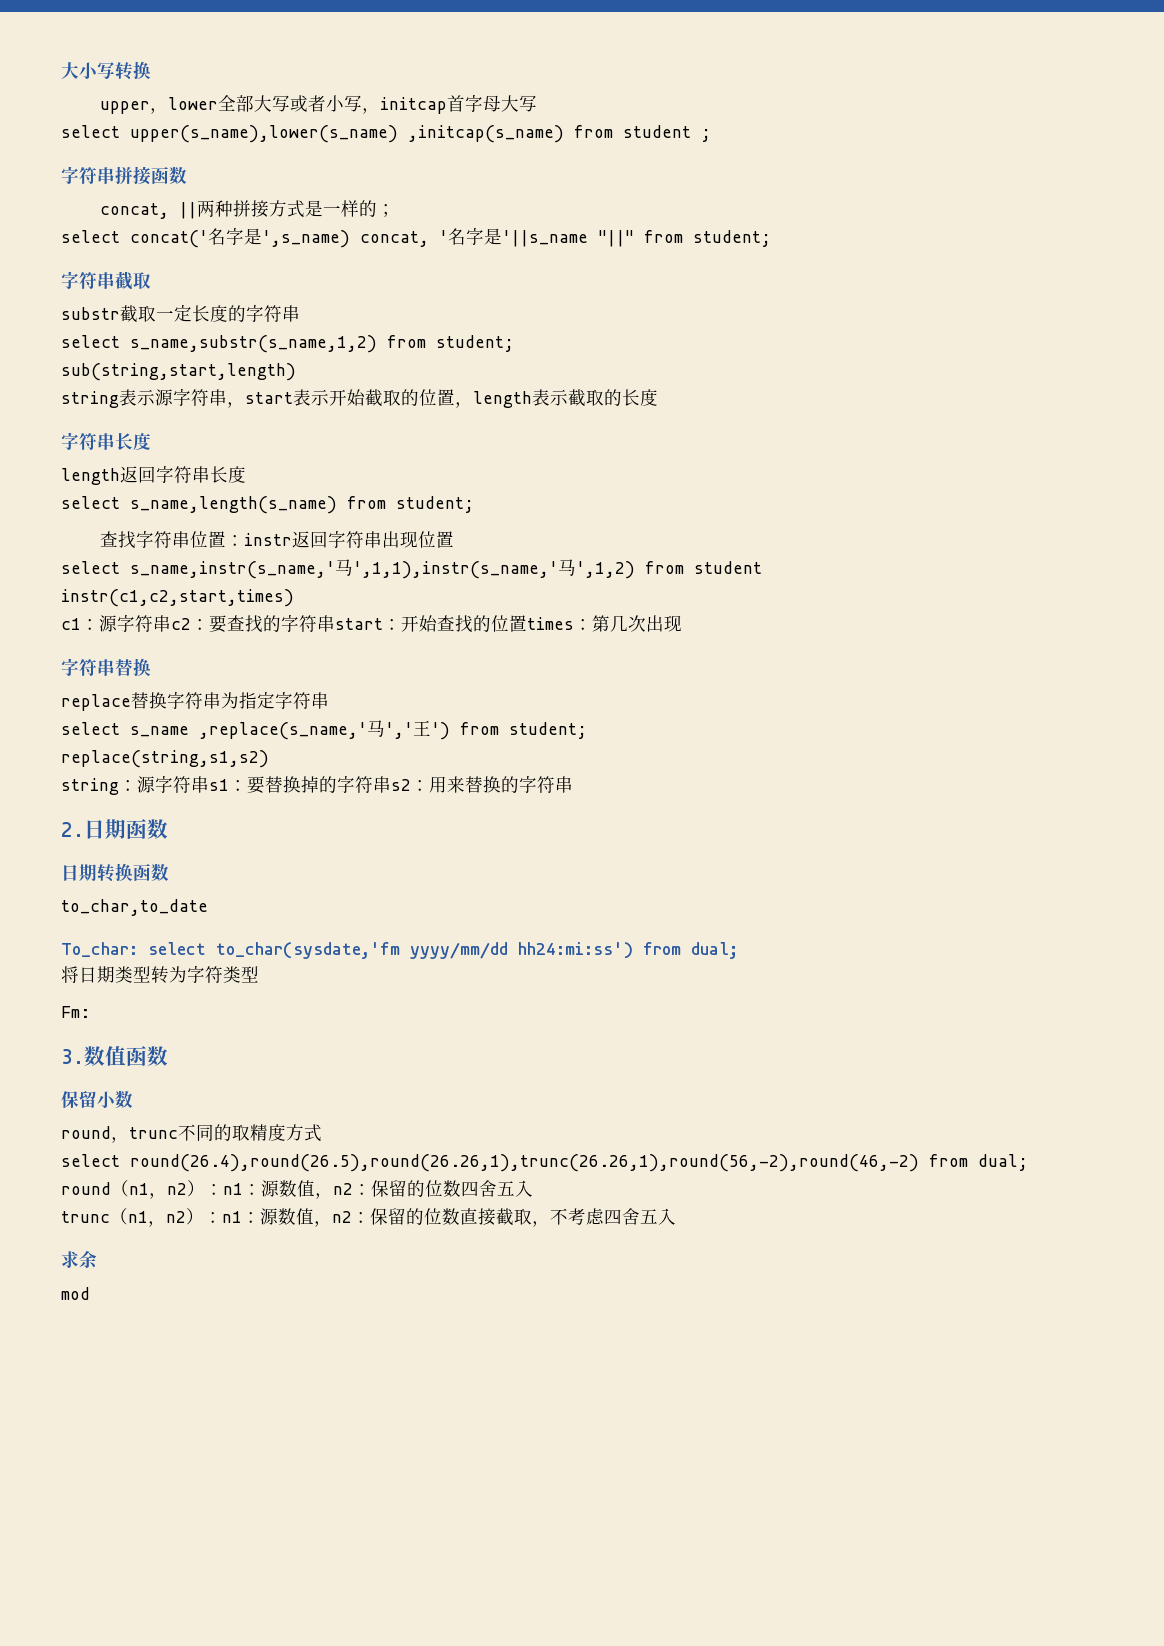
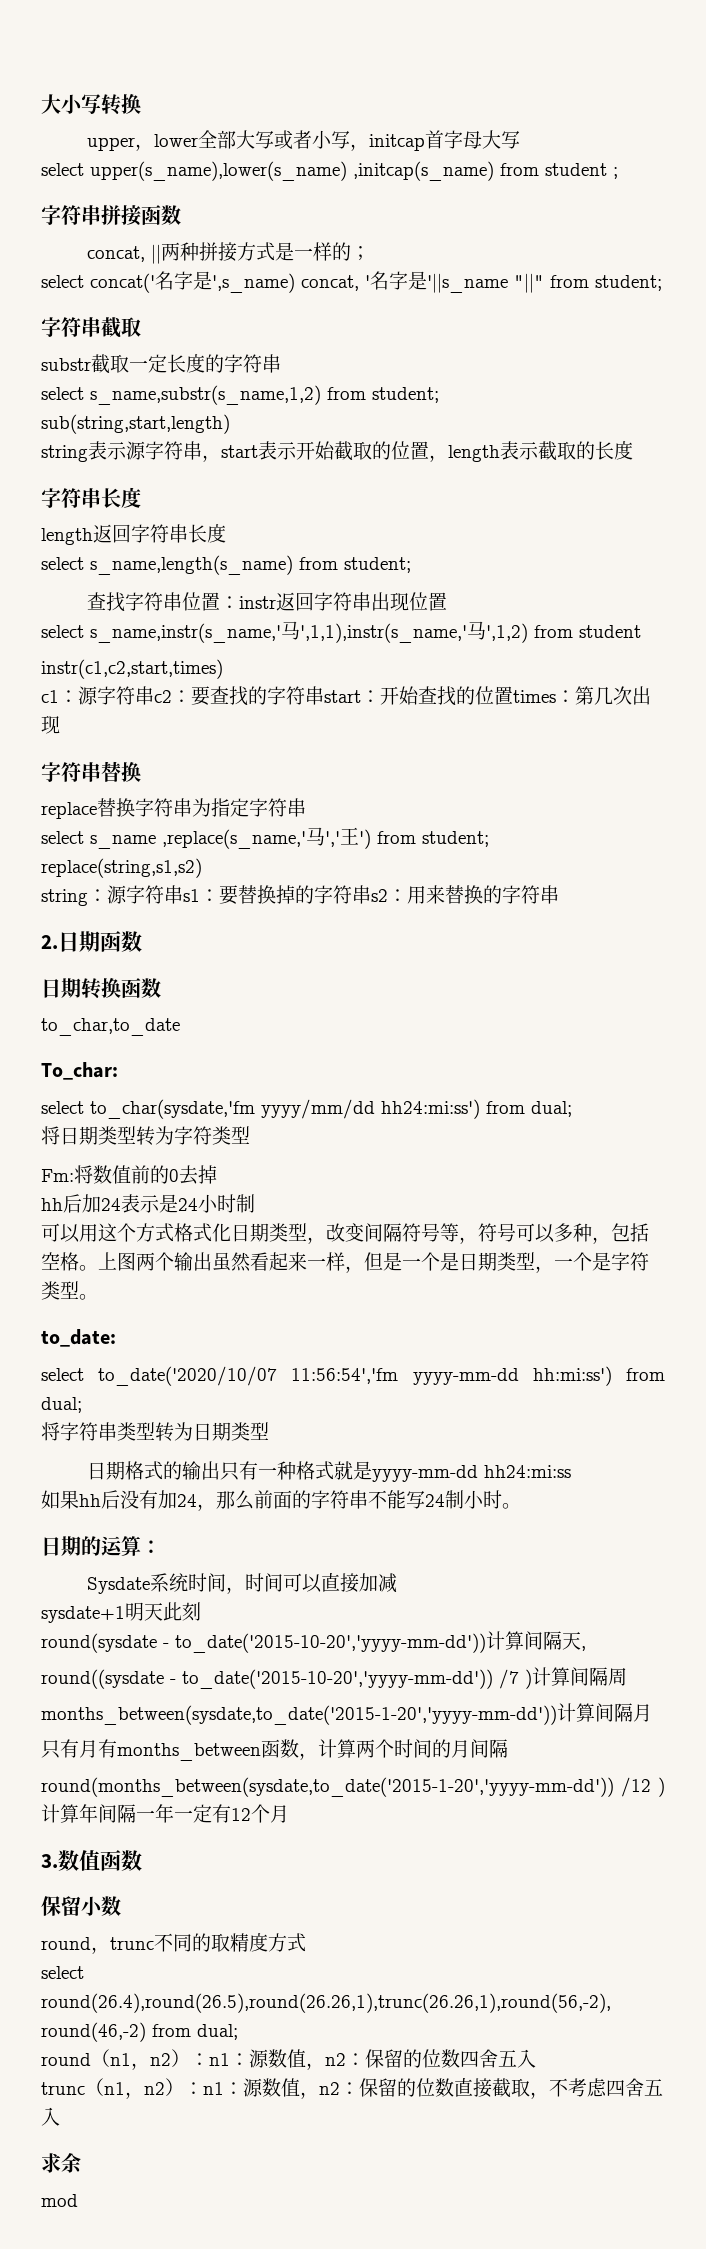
(138, 949) none -> (118, 1071) //
(90, 1012) none -> [74,1165,217,1185] [41,1194,255,1213] [41,1223,649,1244] [41,1252,649,1273] [41,1281,98,1300] [41,1329,116,1347] [41,1366,665,1386] [41,1397,82,1413] [41,1422,269,1442] [86,1461,571,1482] [41,1490,521,1511] [41,1536,161,1556] [86,1573,397,1594] [41,1602,201,1623] [41,1631,586,1653] [41,1667,627,1689] [41,1703,652,1725] [41,1739,508,1761] [41,1777,665,1797] [41,1804,289,1823] 将数值前的0去掉 // hh后加24表示是24小时制 // 可以用这个方式格式化日期类型，改变间隔符号等，符号可以多种，包括空格。上图两个输出虽然看起来一样，但是一个是日期类型，一个是字符类型。 // to_date: // select to_date('2020/10/07 11:56:54','fm yyyy-mm-dd hh:mi:ss') from dual; // 将字符串类型转为日期类型 // 日期格式的输出只有一种格式就是yyyy-mm-dd hh24:mi:ss // 如果hh后没有加24，那么前面的字符串不能写24制小时。 // 日期的运算： // Sysdate系统时间，时间可以直接加减 // sysdate+1明天此刻 // round(sysdate - to_date('2015-10-20','yyyy-mm-dd'))计算间隔天, // round((sysdate - to_date('2015-10-20','yyyy-mm-dd')) /7 )计算间隔周 // months_between(sysdate,to_date('2015-1-20','yyyy-mm-dd'))计算间隔月 // 只有月有months_between函数，计算两个时间的月间隔 // round(months_between(sysdate,to_date('2015-1-20','yyyy-mm-dd')) /12 )计算年间隔一年一定有12个月

